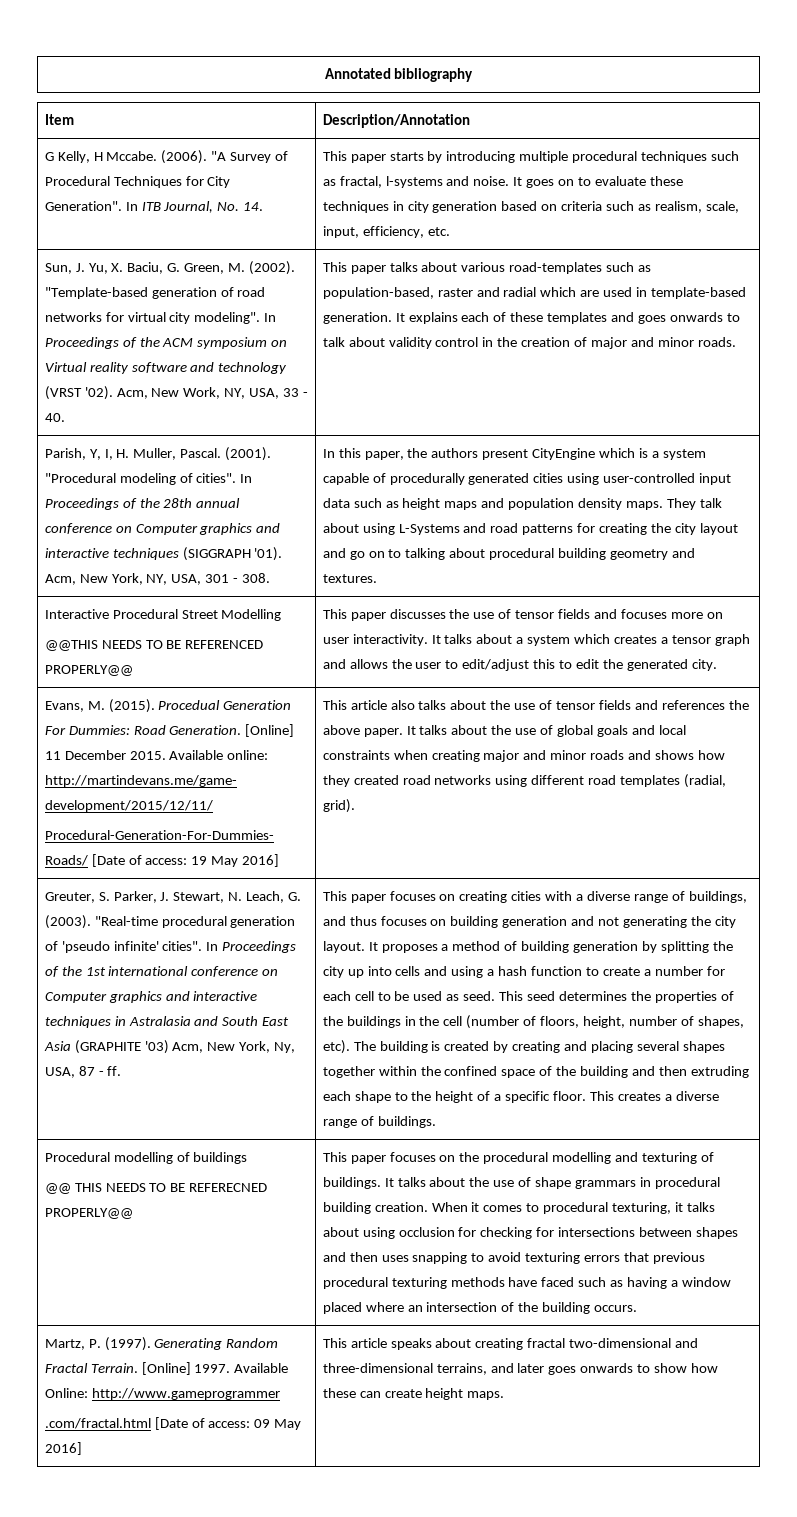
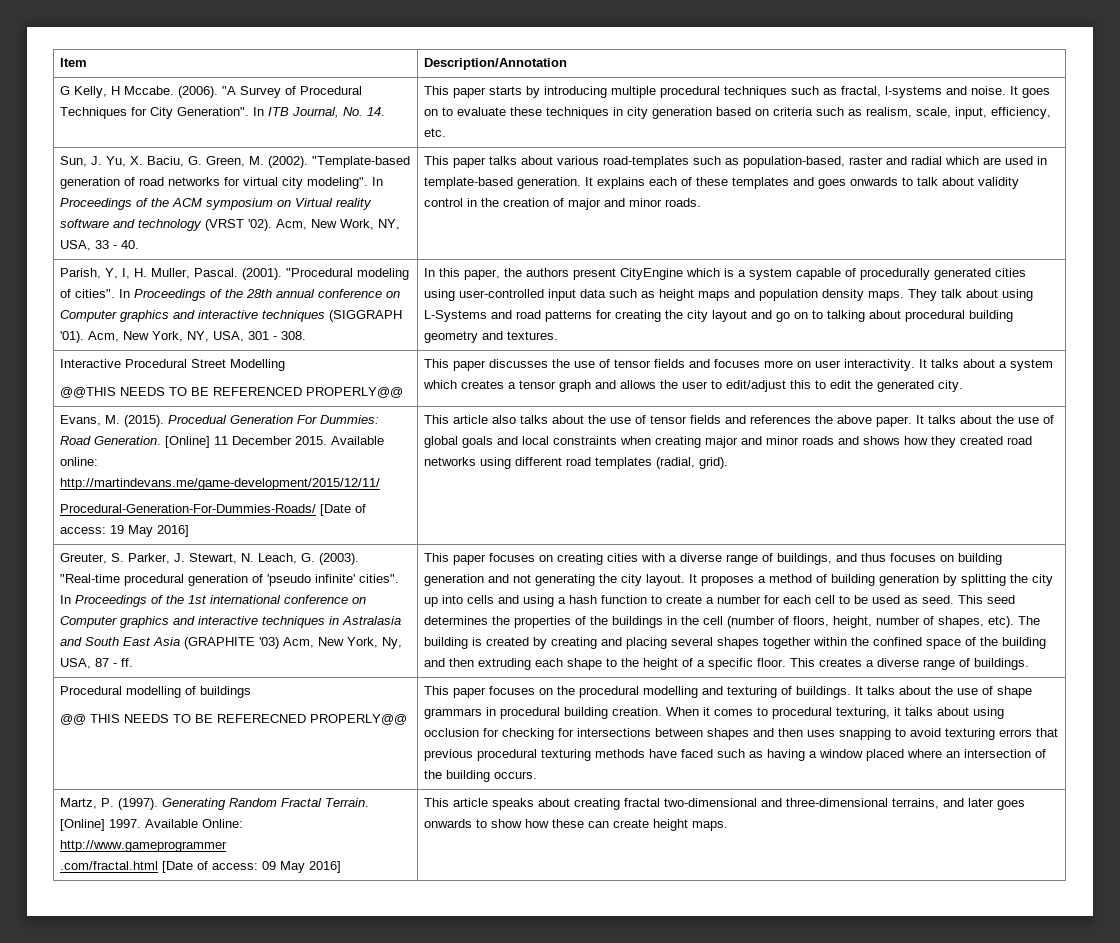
[324,68,474,82] Annotated bibliography // -> (60, 62) none

